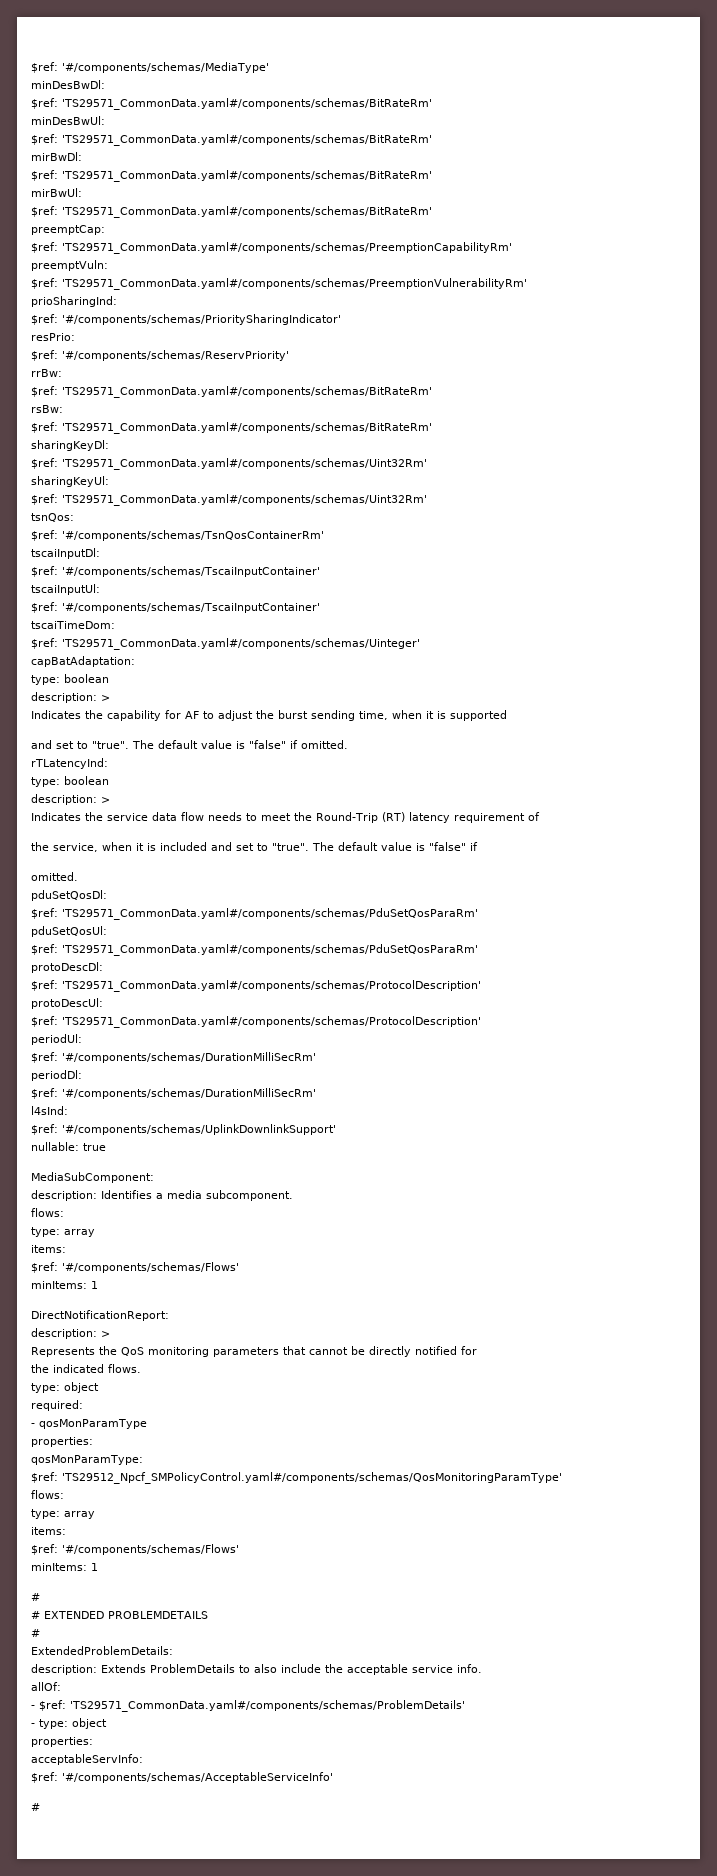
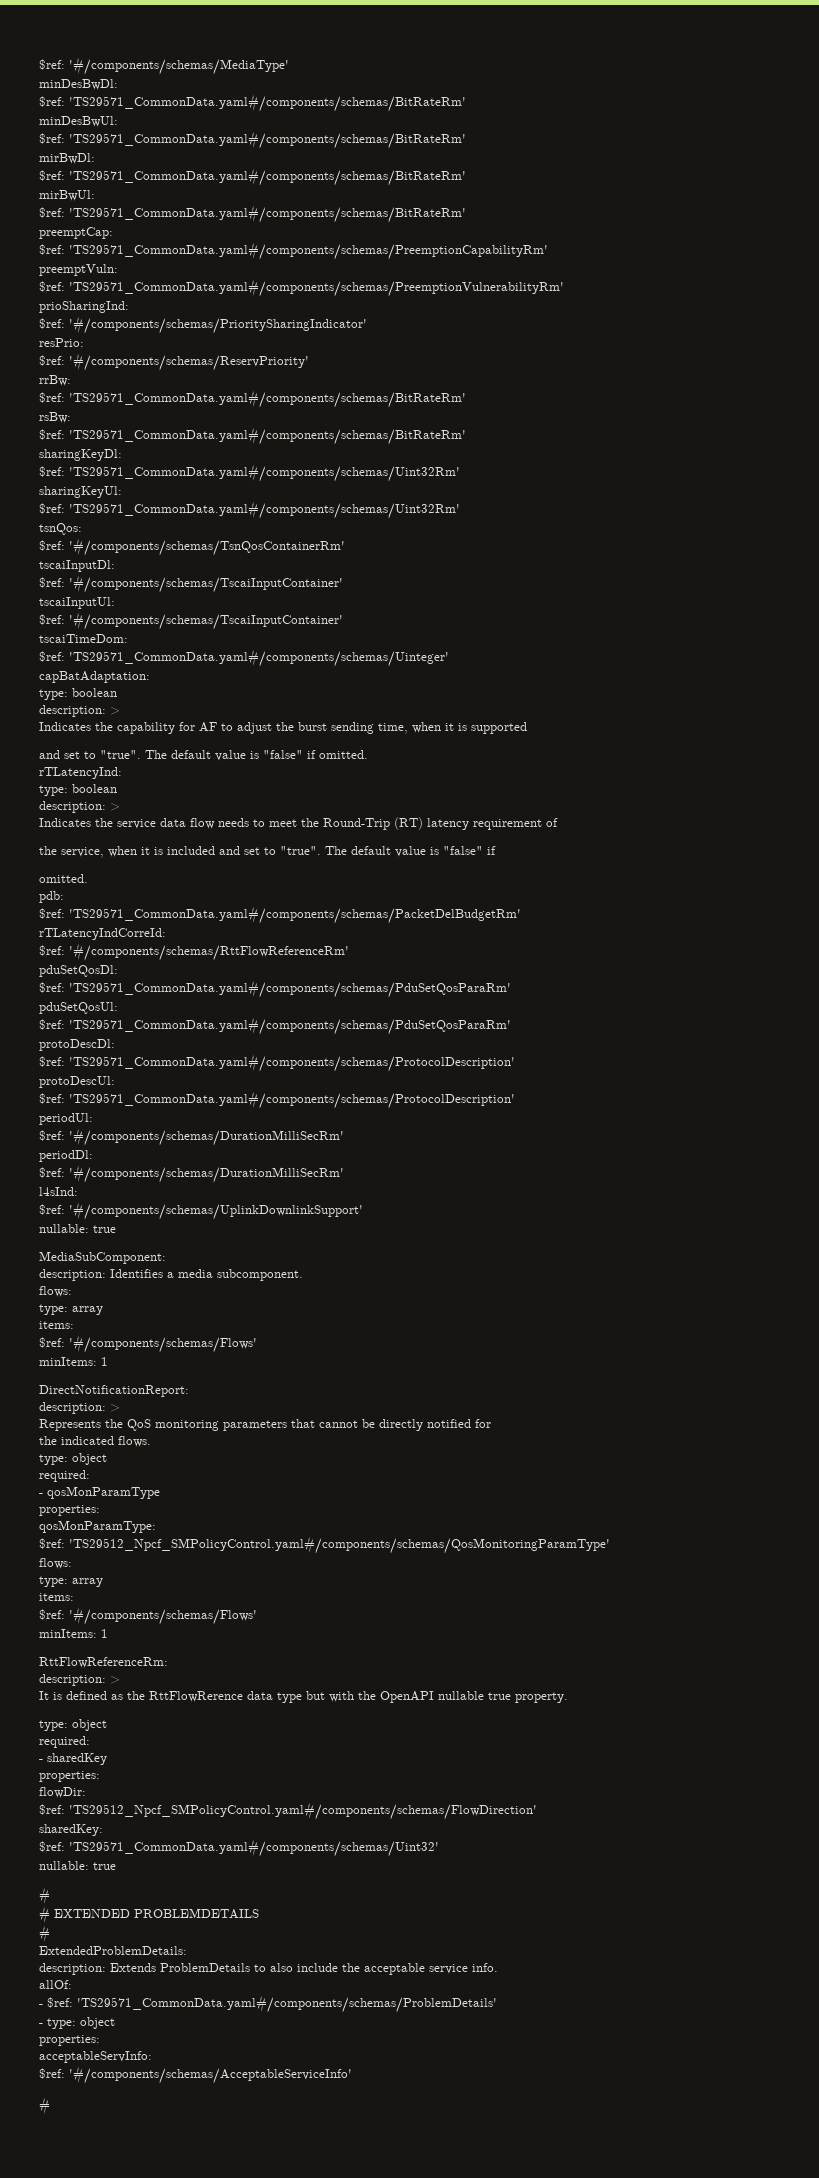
(78, 876) none -> [39,891,64,903] [39,906,521,924] [39,928,166,940] [39,943,349,961] // pdb: // $ref: 'TS29571_CommonData.yaml#/components/schemas/PacketDelBudgetRm' // rTLatencyIndCorreId: // $ref: '#/components/schemas/RttFlowReferenceRm'
(98, 1567) none -> [39,1657,168,1668] [39,1674,120,1686] [39,1691,568,1703] [39,1719,107,1731] [39,1736,90,1748] [39,1753,107,1765] [39,1771,100,1782] [39,1787,86,1798] [39,1802,537,1820] [39,1824,103,1836] [39,1839,439,1857] [39,1861,116,1870] // RttFlowReferenceRm: // description: > // It is defined as the RttFlowRerence data type but with the OpenAPI nullable true property. // type: object // required: // - sharedKey // properties: // flowDir: // $ref: 'TS29512_Npcf_SMPolicyControl.yaml#/components/schemas/FlowDirection' // sharedKey: // $ref: 'TS29571_CommonData.yaml#/components/schemas/Uint32' // nullable: true

